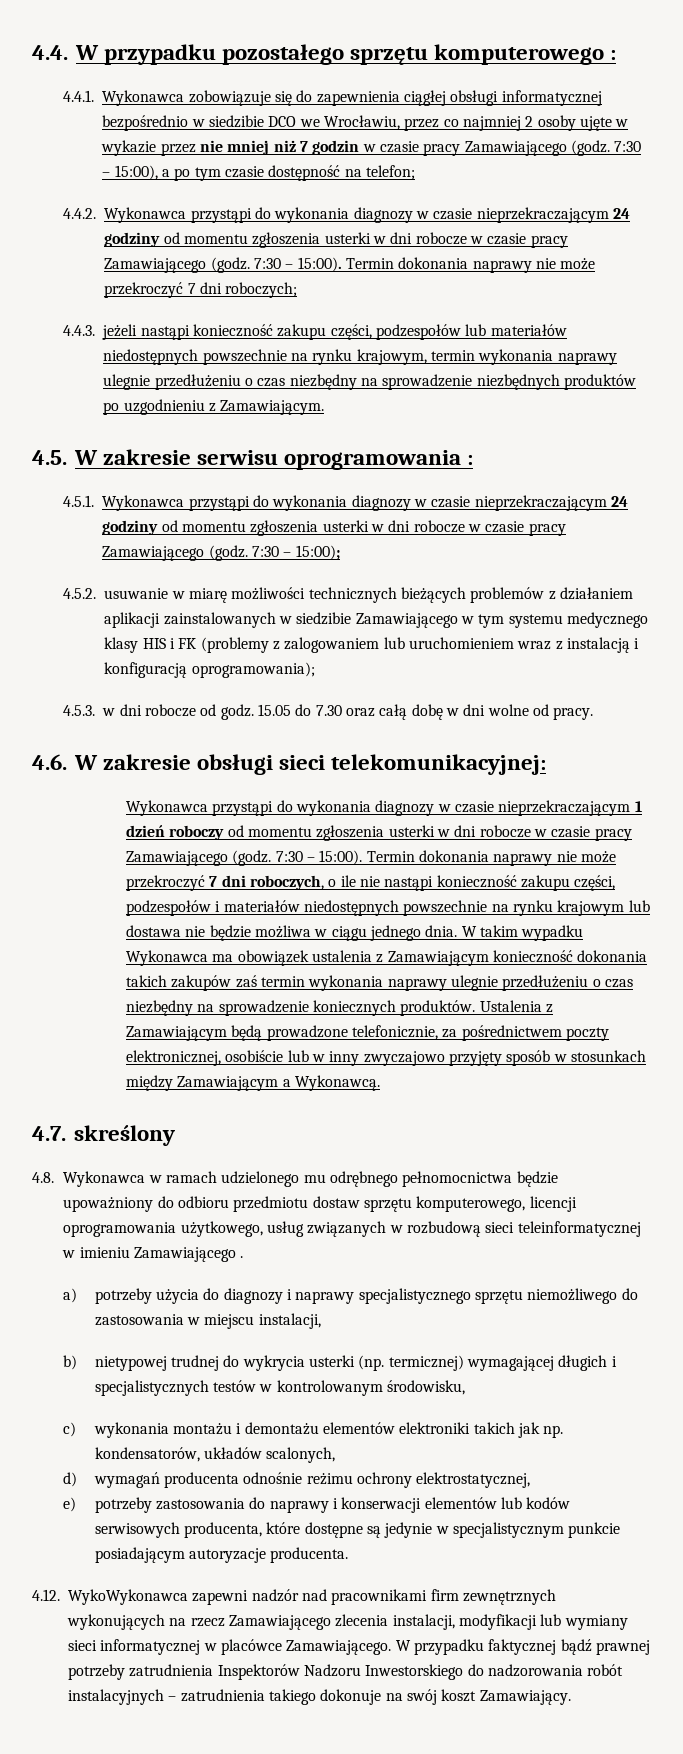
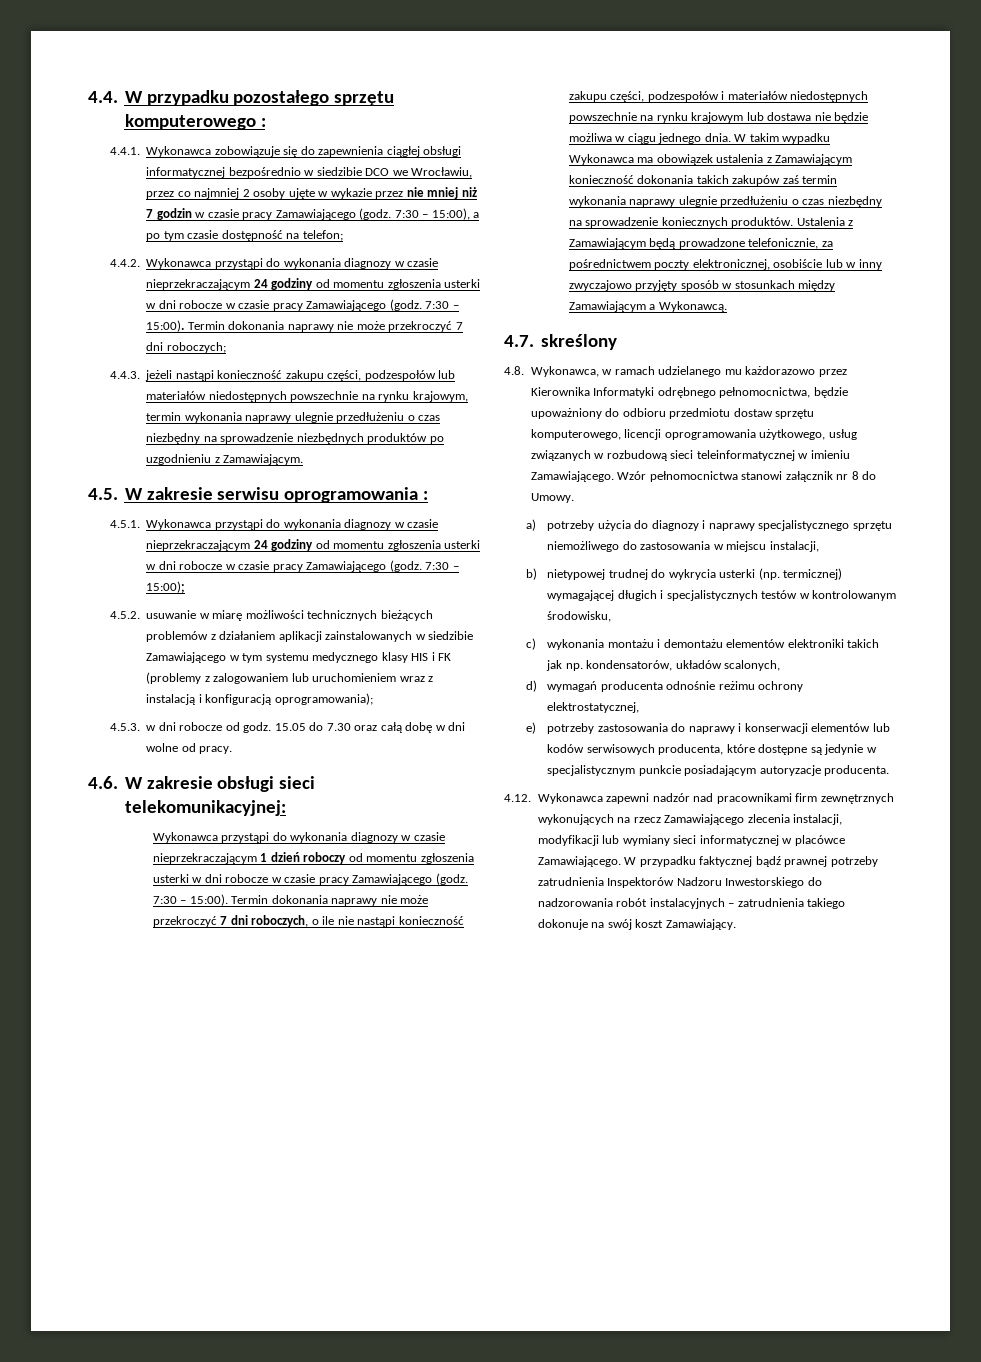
[63,1171,146,1187] Wykonawca -> [530,366,599,377] Wykonawca,
[221,1171,513,1187] udzielonego mu odrębnego pełnomocnictwa -> [658,366,847,377] [530,387,811,398] udzielanego mu każdorazowo przez Kierownika Informatyki odrębnego pełnomocnictwa,
[133,1247,244,1262] Zamawiającego . -> [530,471,877,482] [530,493,574,503] Zamawiającego. Wzór pełnomocnictwa stanowi załącznik nr 8 do Umowy.
[68,1589,188,1605] WykoWykonawca -> [537,793,603,804] Wykonawca

